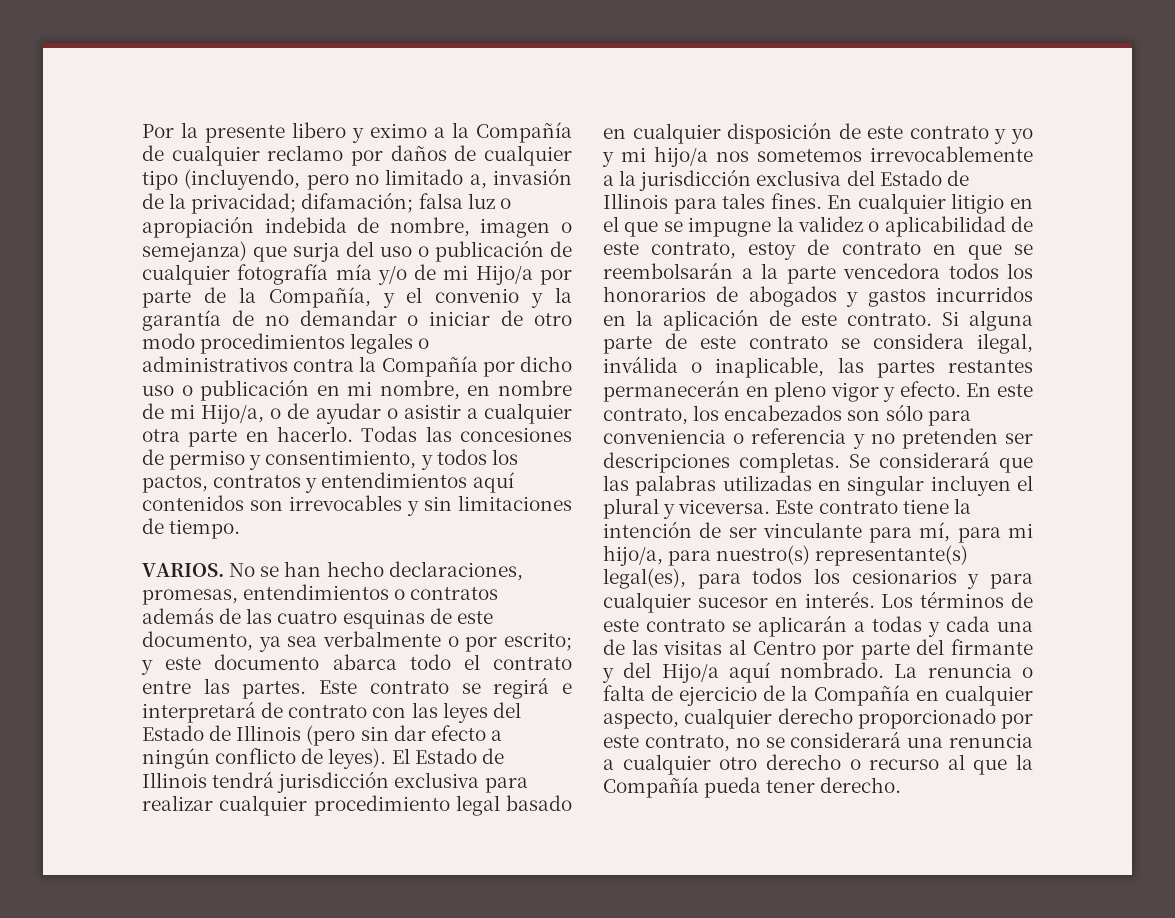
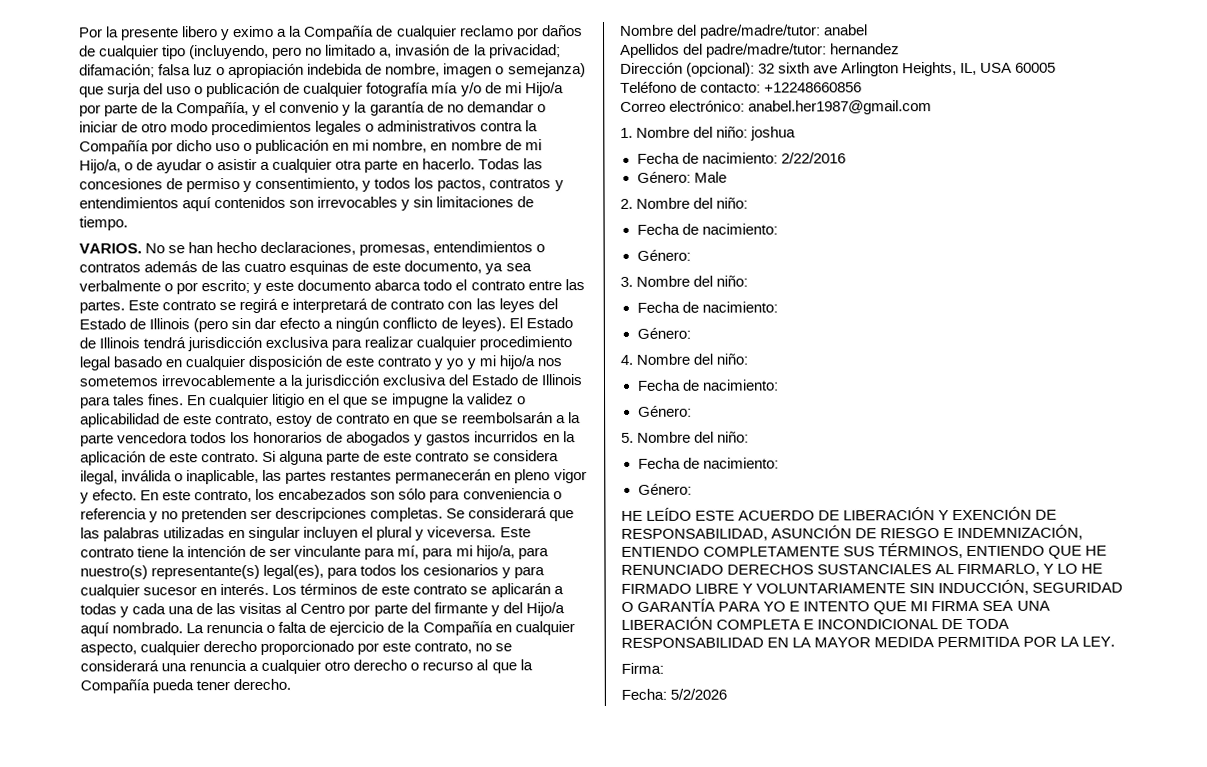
(902, 785) none -> [619,24,869,39] [620,43,901,58] [620,62,1057,77] [620,81,863,93] [620,100,933,115] [620,126,797,141] [636,152,846,164] [636,171,727,183] [620,197,749,209] [636,223,778,235] [636,249,691,261] [620,275,749,287] [636,301,778,313] [636,327,691,339] [620,353,749,365] [636,379,779,391] [637,405,692,417] [621,431,750,443] [637,457,779,469] [637,483,692,495] [621,506,1058,521] [621,524,1084,541] [621,542,1108,559] [621,563,1104,577] [621,579,1124,596] [621,598,1050,615] [621,616,1010,630] [621,636,1116,648] [621,662,664,674] [621,688,728,700] // Nombre del padre/madre/tutor: anabel // Apellidos del padre/madre/tutor: hernandez // Dirección (opcional): 32 sixth ave Arlington Heights, IL, USA 60005 // Teléfono de contacto: +12248660856 // Correo electrónico: anabel.her1987@gmail.com // 1. Nombre del niño: joshua // Fecha de nacimiento: 2/22/2016 // Género: Male // 2. Nombre del niño: // Fecha de nacimiento: // Género: // 3. Nombre del niño: // Fecha de nacimiento: // Género: // 4. Nombre del niño: // Fecha de nacimiento: // Género: // 5. Nombre del niño: // Fecha de nacimiento: // Género: // HE LEÍDO ESTE ACUERDO DE LIBERACIÓN Y EXENCIÓN DE RESPONSABILIDAD, ASUNCIÓN DE RIESGO E INDEMNIZACIÓN, ENTIENDO COMPLETAMENTE SUS TÉRMINOS, ENTIENDO QUE HE RENUNCIADO DERECHOS SUSTANCIALES AL FIRMARLO, Y LO HE FIRMADO LIBRE Y VOLUNTARIAMENTE SIN INDUCCIÓN, SEGURIDAD O GARANTÍA PARA YO E INTENTO QUE MI FIRMA SEA UNA LIBERACIÓN COMPLETA E INCONDICIONAL DE TODA RESPONSABILIDAD EN LA MAYOR MEDIDA PERMITIDA POR LA LEY. // Firma: // Fecha: 5/2/2026

